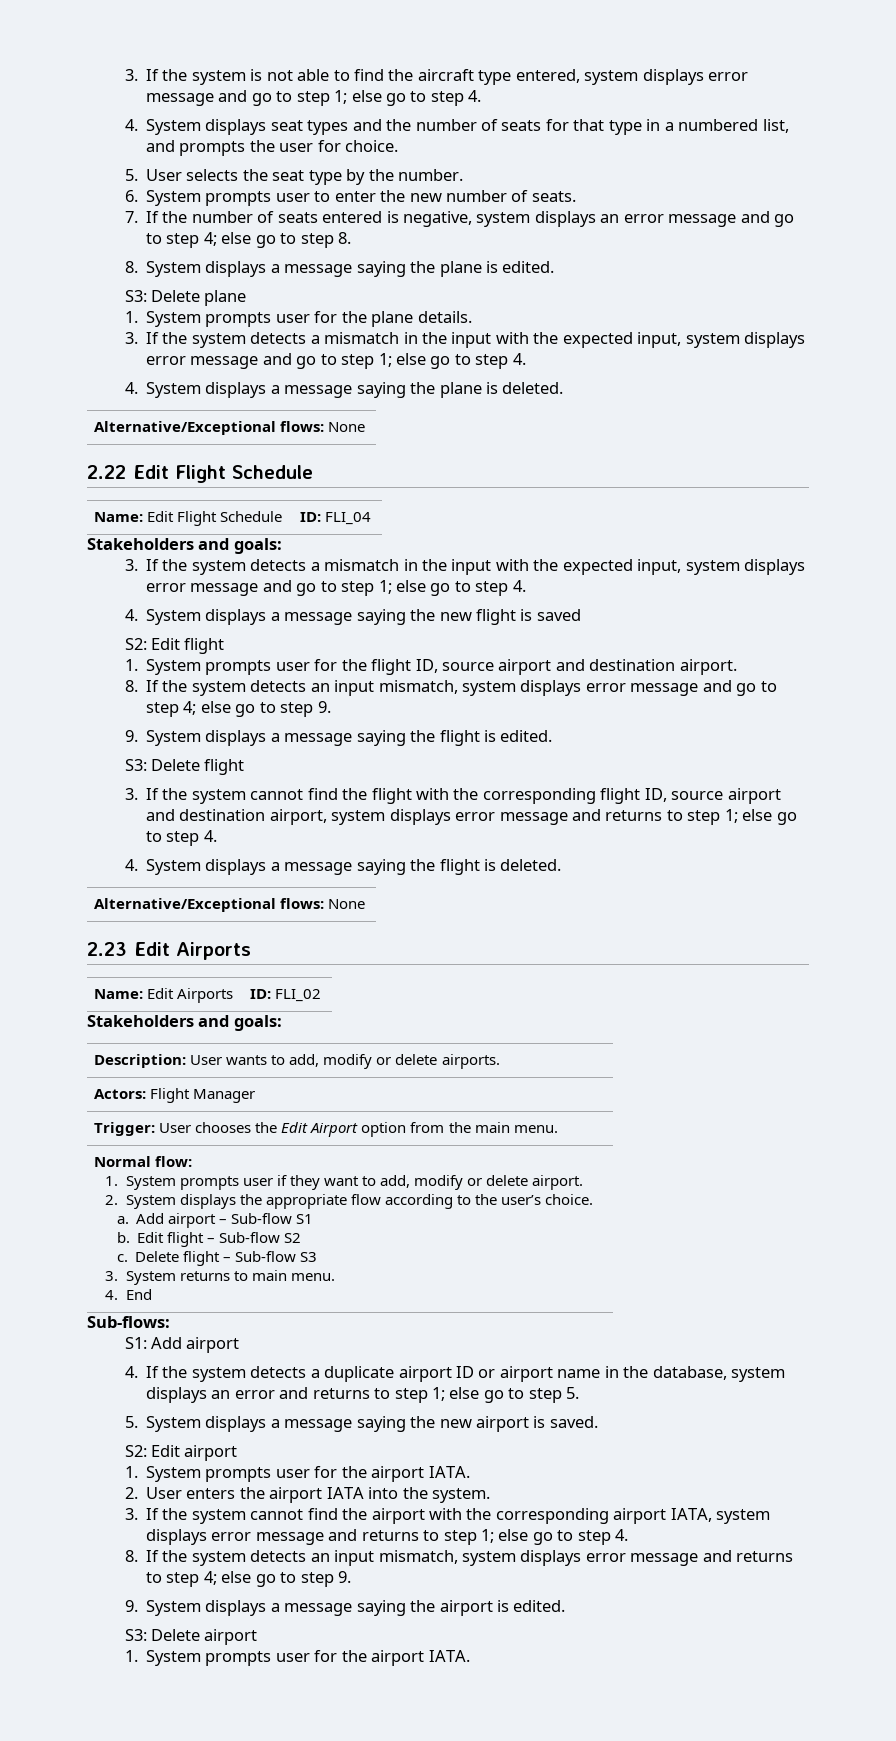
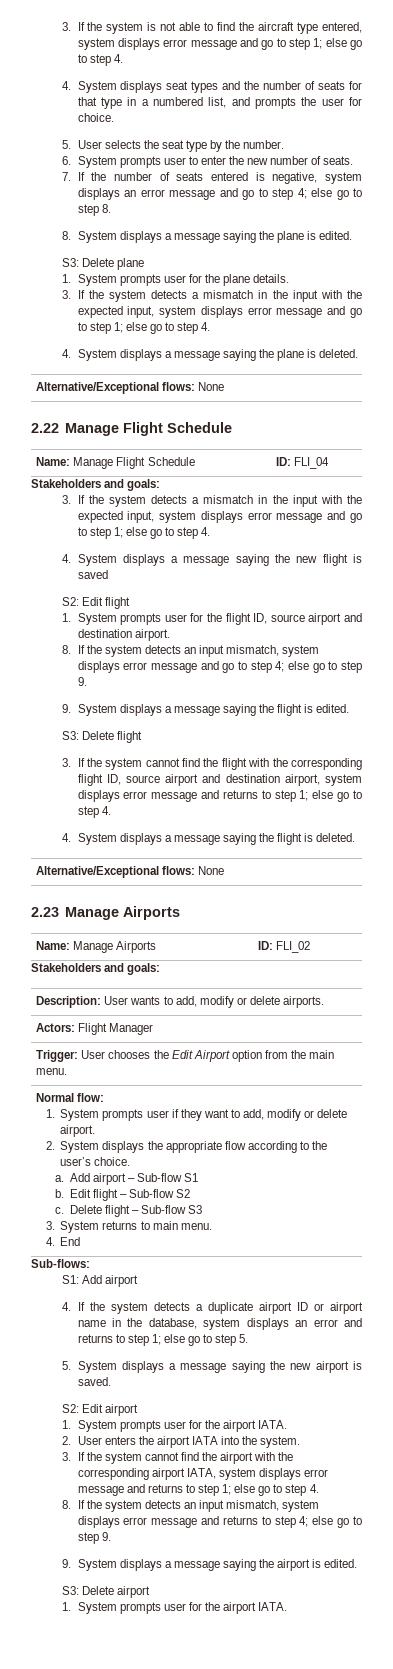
[134,465,170,479] Edit -> [64,423,119,436] Manage
[147,511,175,522] Edit -> [73,457,114,469] Manage
[135,942,171,956] Edit -> [64,907,119,920] Manage
[147,988,175,999] Edit -> [73,941,114,953] Manage

